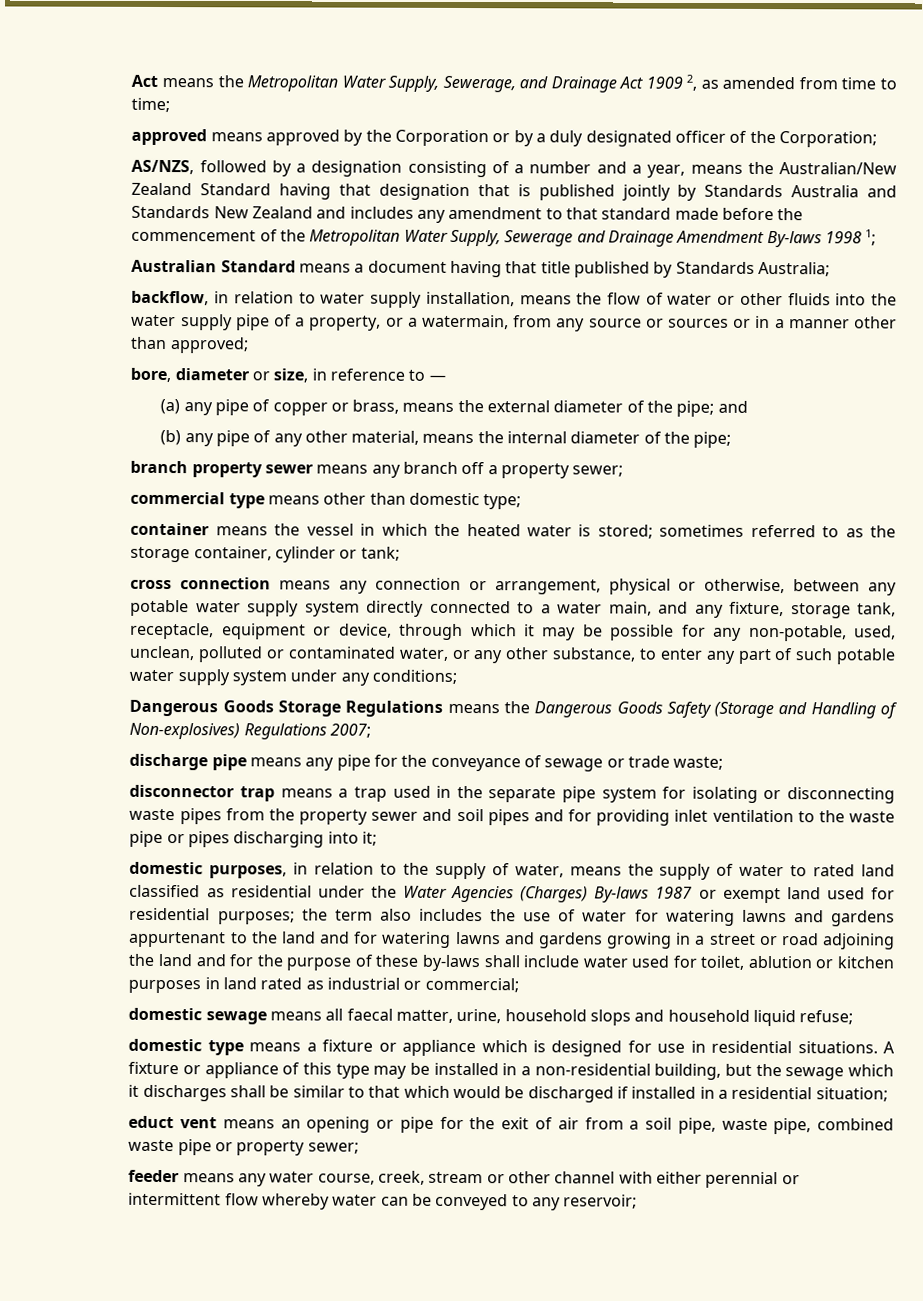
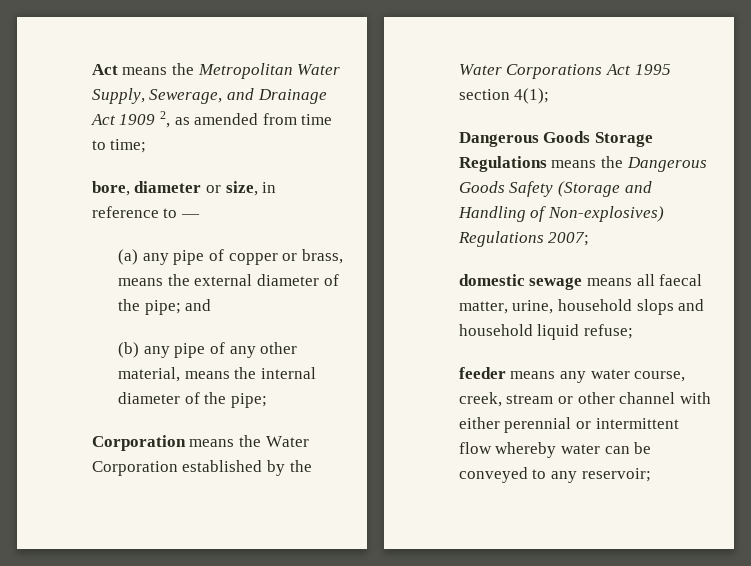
[131,128,877,148] [131,159,898,178] [131,182,898,201] [131,205,804,223] [131,229,877,248] [131,259,830,278] [131,290,897,308] [131,314,898,332] [130,336,249,354] // approved means approved by the Corporation or by a duly designated officer of the Corporation; // AS/NZS, followed by a designation consisting of a number and a year, means the Australian/New Zealand Standard having that designation that is published jointly by Standards Australia and Standards New Zealand and includes any amendment to that standard made before the commencement of the Metropolitan Water Supply, Sewerage and Drainage Amendment By-laws 1998 1; // Australian Standard means a document having that title published by Standards Australia; // backflow, in relation to water supply installation, means the flow of water or other fluids into the water supply pipe of a property, or a watermain, from any source or sources or in a manner other than approved; -> (147, 146) none
[130,460,624,479] [130,491,522,510] [130,522,897,539] [130,546,400,563] [130,577,897,596] [130,599,896,619] [130,622,897,642] [129,645,896,665] [129,669,458,686] branch property sewer means any branch off a property sewer; // commercial type means other than domestic type; // container means the vessel in which the heated water is stored; sometimes referred to as the storage container, cylinder or tank; // cross connection means any connection or arrangement, physical or otherwise, between any potable water supply system directly connected to a water main, and any fixture, storage tank, receptacle, equipment or device, through which it may be possible for any non-potable, used, unclean, polluted or contaminated water, or any other substance, to enter any part of such potable water supply system under any conditions; -> [91,435,309,451] [91,460,312,476] [458,64,671,79] [458,88,550,104] Corporation means the Water Corporation established by the Water Corporations Act 1995 section 4(1);
[129,753,724,772] [129,784,895,804] [129,808,895,826] [129,830,378,848] [129,861,895,880] [129,884,895,904] [129,907,895,927] [129,931,895,950] [128,953,895,972] [128,977,519,994] // discharge pipe means any pipe for the conveyance of sewage or trade waste; // disconnector trap means a trap used in the separate pipe system for isolating or disconnecting waste pipes from the property sewer and soil pipes and for providing inlet ventilation to the waste pipe or pipes discharging into it; // domestic purposes, in relation to the supply of water, means the supply of water to rated land classified as residential under the Water Agencies (Charges) By-laws 1987 or exempt land used for residential purposes; the term also includes the use of water for watering lawns and gardens appurtenant to the land and for watering lawns and gardens growing in a street or road adjoining the land and for the purpose of these by-laws shall include water used for toilet, ablution or kitchen purposes in land rated as industrial or commercial; -> (590, 239) none
[128,1038,896,1057] [128,1061,894,1081] [128,1084,888,1103] [128,1115,895,1135] [128,1139,359,1156] // domestic type means a fixture or appliance which is designed for use in residential situations. A fixture or appliance of this type may be installed in a non-residential building, but the sewage which it discharges shall be similar to that which would be discharged if installed in a residential situation; // educt vent means an opening or pipe for the exit of air from a soil pipe, waste pipe, combined waste pipe or property sewer; -> (633, 331) none

